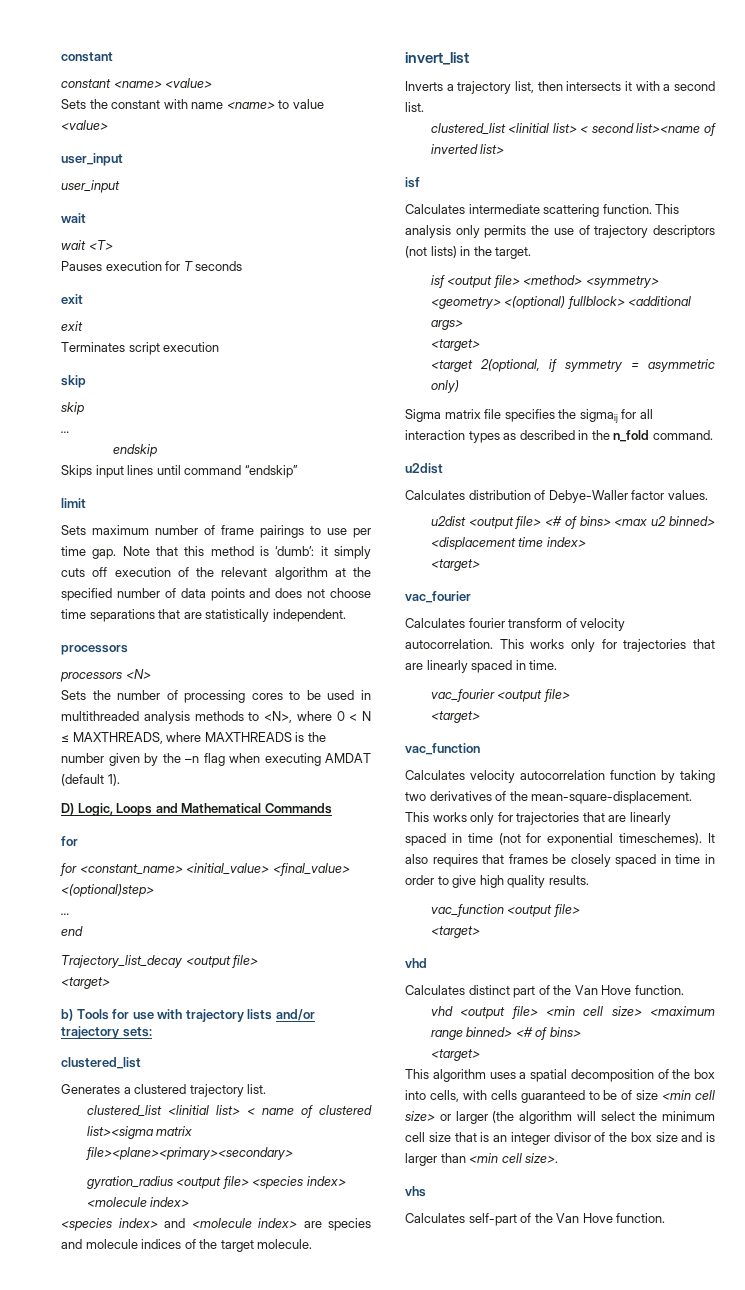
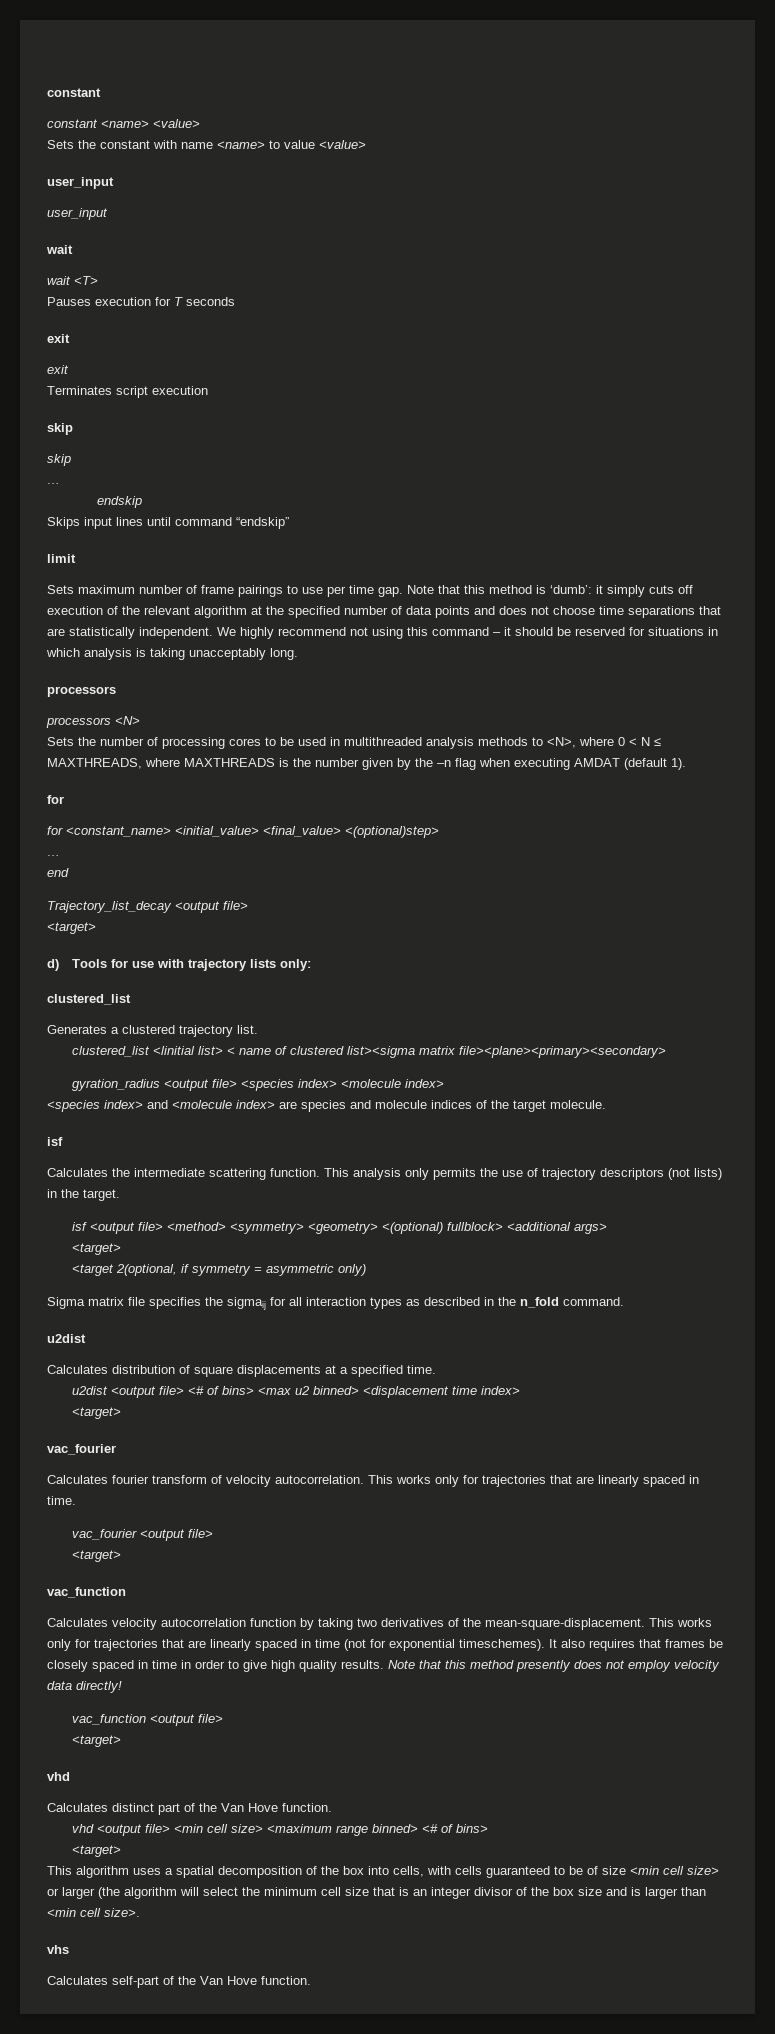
(346, 615) none -> [217,627,718,639] [46,648,298,660] We highly recommend not using this command – it should be reserved for situations in which analysis is taking unacceptably long.
[61,803,332,816] // D) Logic, Loops and Mathematical Commands -> (686, 764) none
[61,1009,73,1021] b) -> [47,959,59,971] d)
[275,1009,315,1021] [61,1026,152,1039] and/or trajectory sets: -> [280,959,312,971] only:
[405,52,469,65] [405,81,715,94] [405,102,424,112] [430,123,716,136] [430,144,505,154] // invert_list // Inverts a trajectory list, then intersects it with a second list. // clustered_list <linitial list> < second list><name of inverted list> -> (606, 1104) none
(465, 209) none -> [112,1168,130,1177] the
[548,490,708,503] Debye-Waller factor values. -> [194,1365,436,1377] square displacements at a specified time.
(589, 880) none -> [388,1660,720,1672] [47,1681,122,1693] Note that this method presently does not employ velocity data directly!

